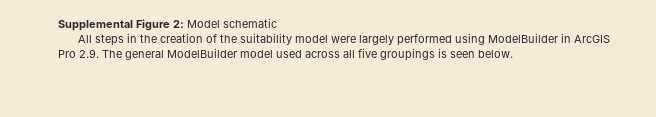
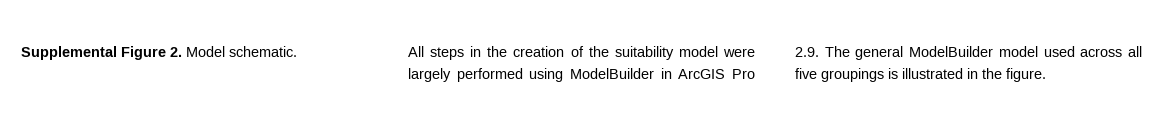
[173,18,277,28] 2: Model schematic -> [170,46,297,57] 2. Model schematic.
[450,50,513,58] seen below. -> [902,68,1046,82] illustrated in the figure.

